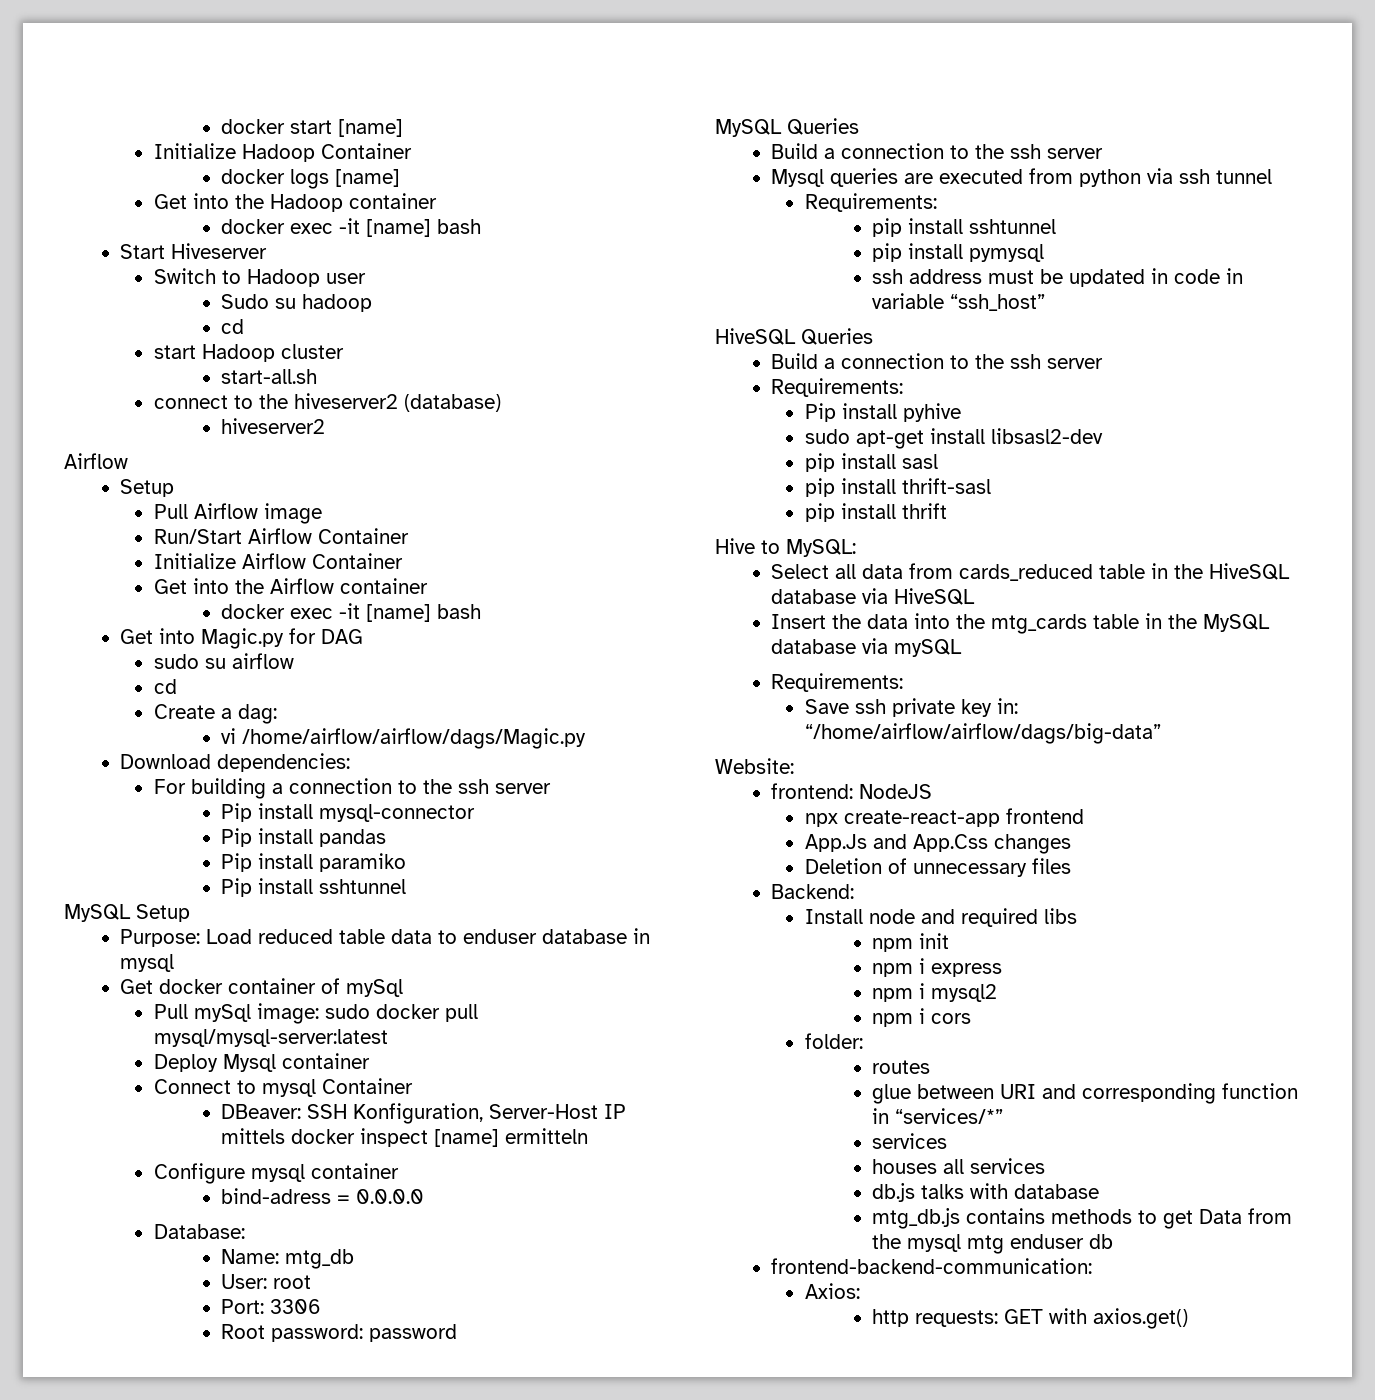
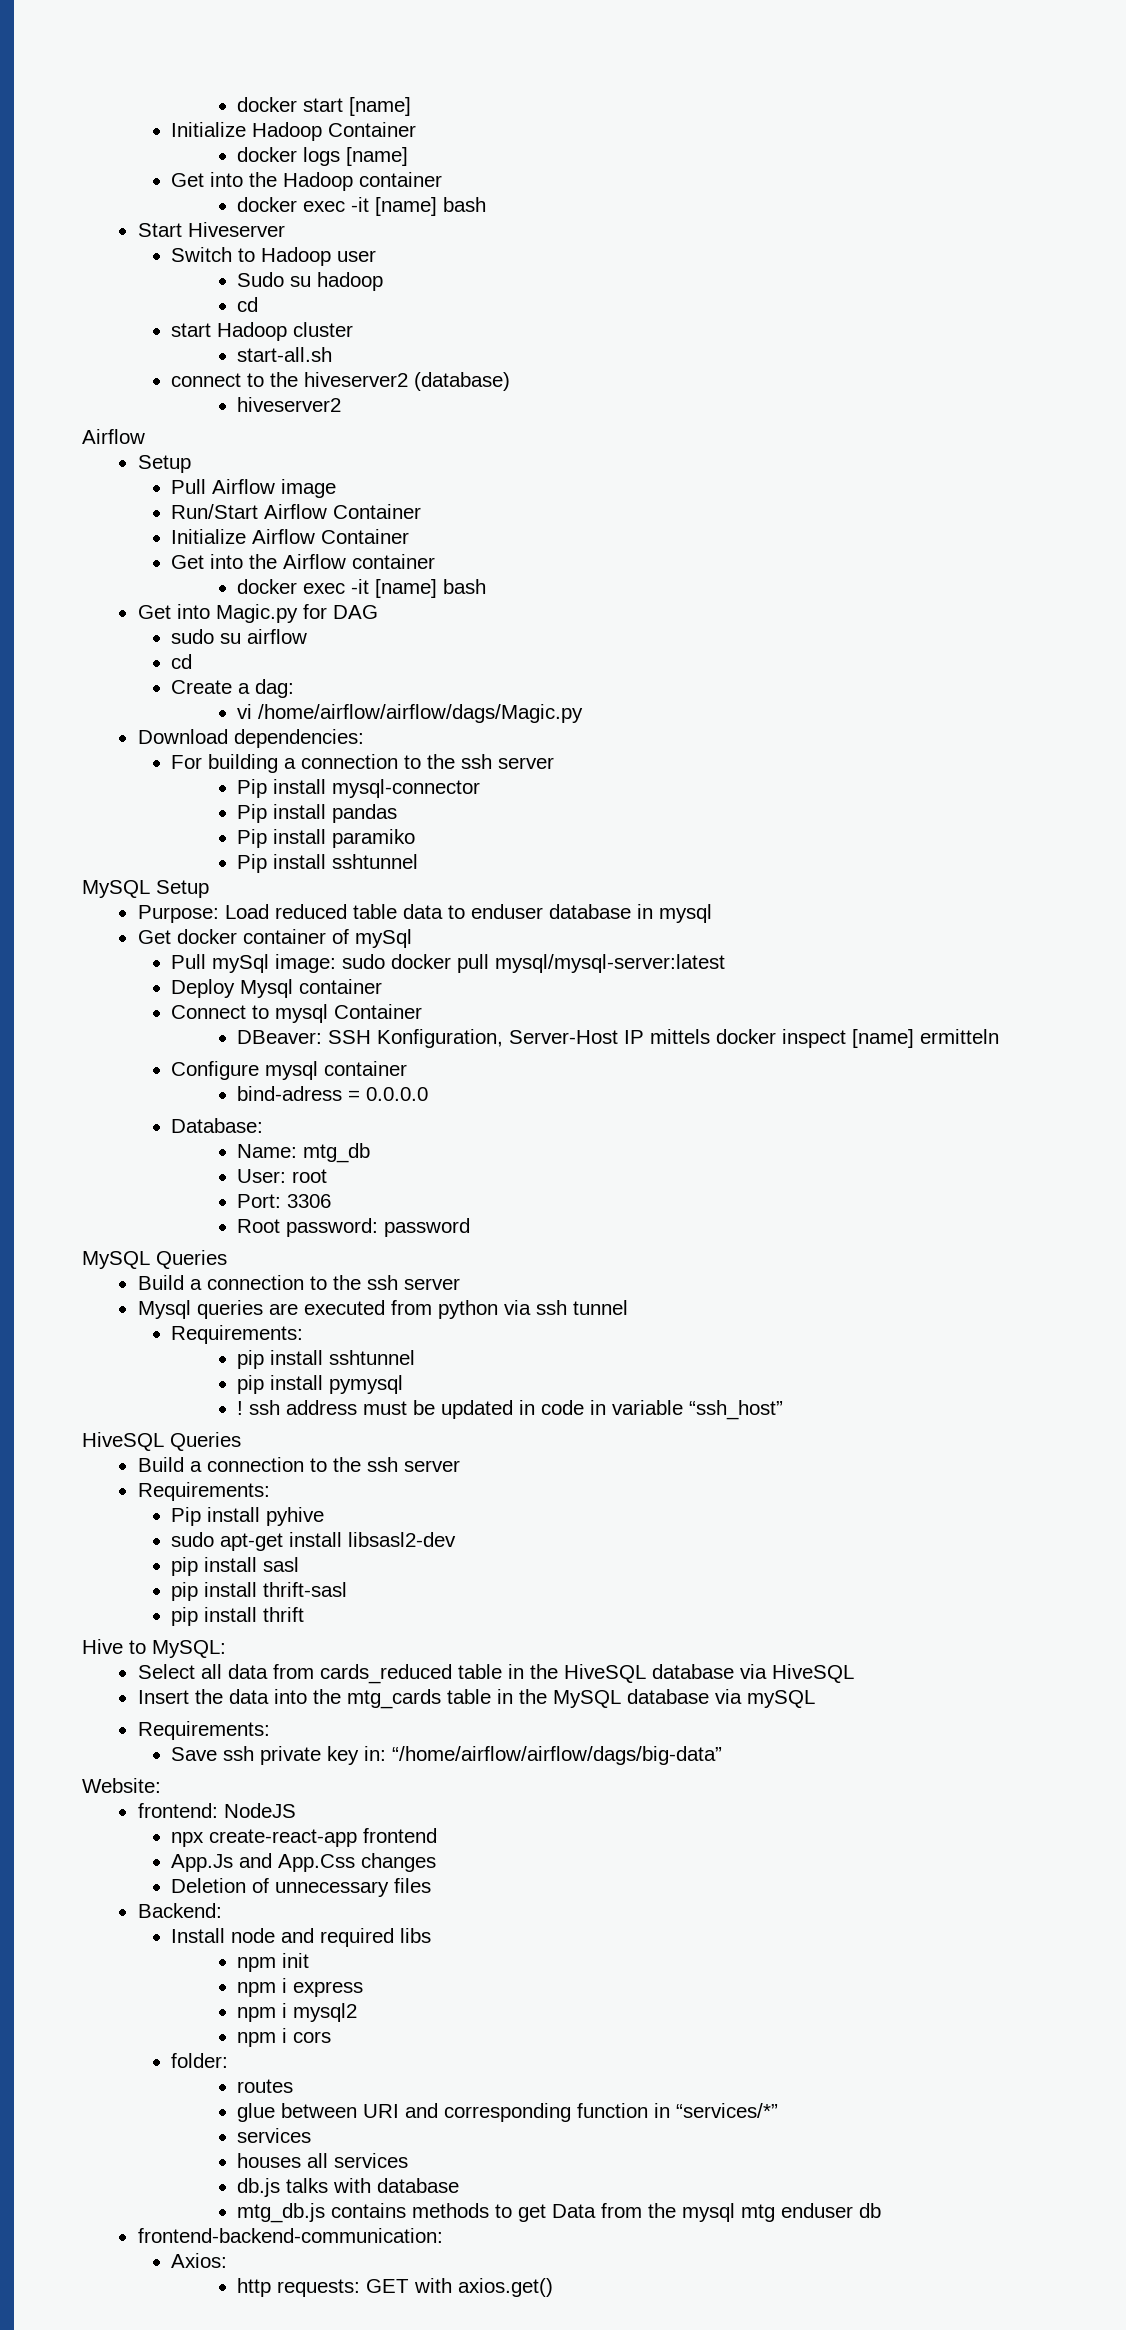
(1045, 253) none -> [237,1401,244,1415] !

